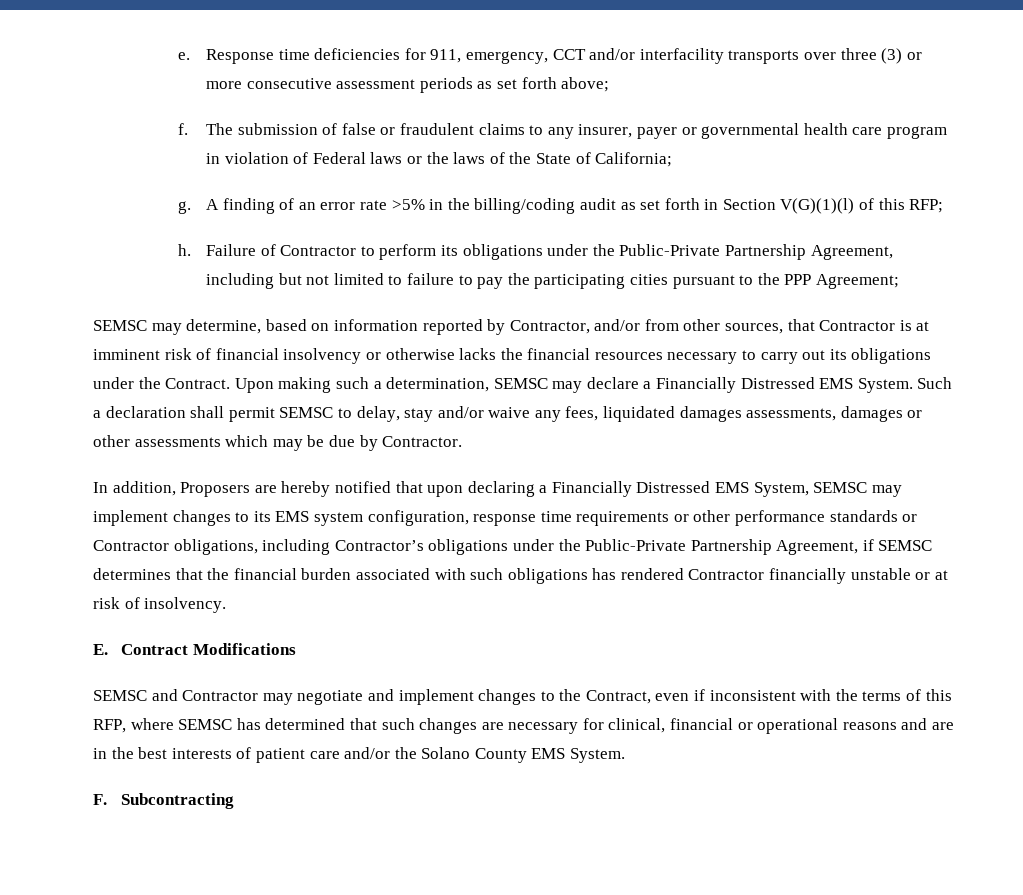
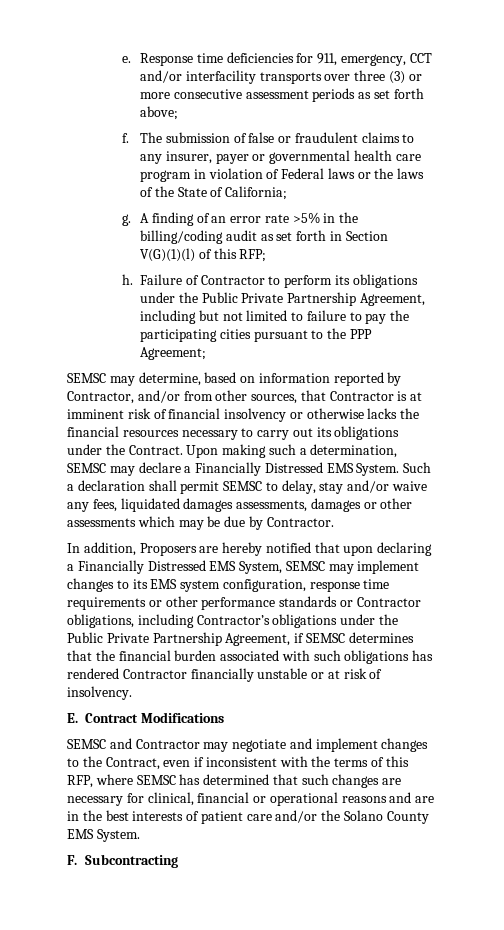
[619,244,721,256] Public-Private -> [201,292,284,303] Public Private
[585,539,687,551] Public-Private -> [67,632,149,643] Public Private

